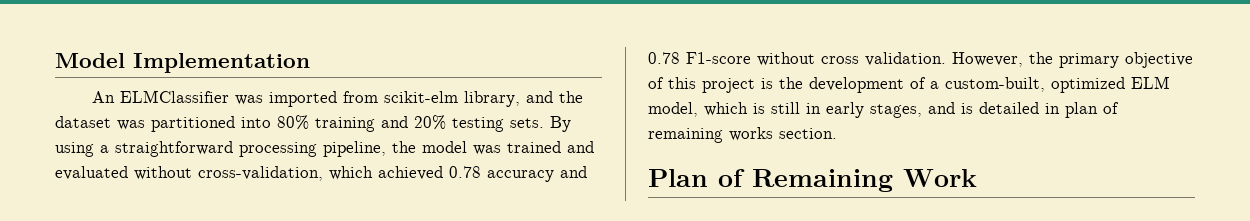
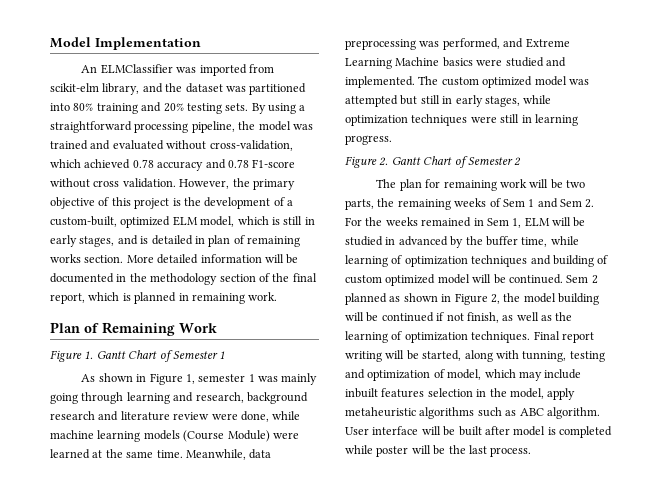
[648,169,977,192] // Plan of Remaining Work -> [126,254,299,264] [50,273,317,285] [50,292,278,304] [50,322,217,336] [50,350,226,362] [81,373,318,385] [50,392,308,404] [50,411,301,422] [50,430,299,442] [50,449,272,460] [345,38,570,50] [345,57,566,69] [345,76,589,88] [345,95,552,107] [345,114,578,126] [345,135,392,145] [345,156,522,168] [376,179,586,191] [345,198,595,210] [345,217,586,228] [345,236,579,248] [345,255,609,267] [345,274,598,286] [345,293,599,305] [345,312,573,323] [345,331,594,343] [345,350,605,362] [345,369,582,381] [345,388,576,400] [345,407,600,419] [345,426,612,438] [345,445,532,457] More detailed information will be documented in the methodology section of the final report, which is planned in remaining work. // Plan of Remaining Work // Figure 1. Gantt Chart of Semester 1 // As shown in Figure 1, semester 1 was mainly going through learning and research, background research and literature review were done, while machine learning models (Course Module) were learned at the same time. Meanwhile, data preprocessing was performed, and Extreme Learning Machine basics were studied and implemented. The custom optimized model was attempted but still in early stages, while optimization techniques were still in learning progress. // Figure 2. Gantt Chart of Semester 2 // The plan for remaining work will be two parts, the remaining weeks of Sem 1 and Sem 2. For the weeks remained in Sem 1, ELM will be studied in advanced by the buffer time, while learning of optimization techniques and building of custom optimized model will be continued. Sem 2 planned as shown in Figure 2, the model building will be continued if not finish, as well as the learning of optimization techniques. Final report writing will be started, along with tunning, testing and optimization of model, which may include inbuilt features selection in the model, apply metaheuristic algorithms such as ABC algorithm. User interface will be built after model is completed while poster will be the last process.

